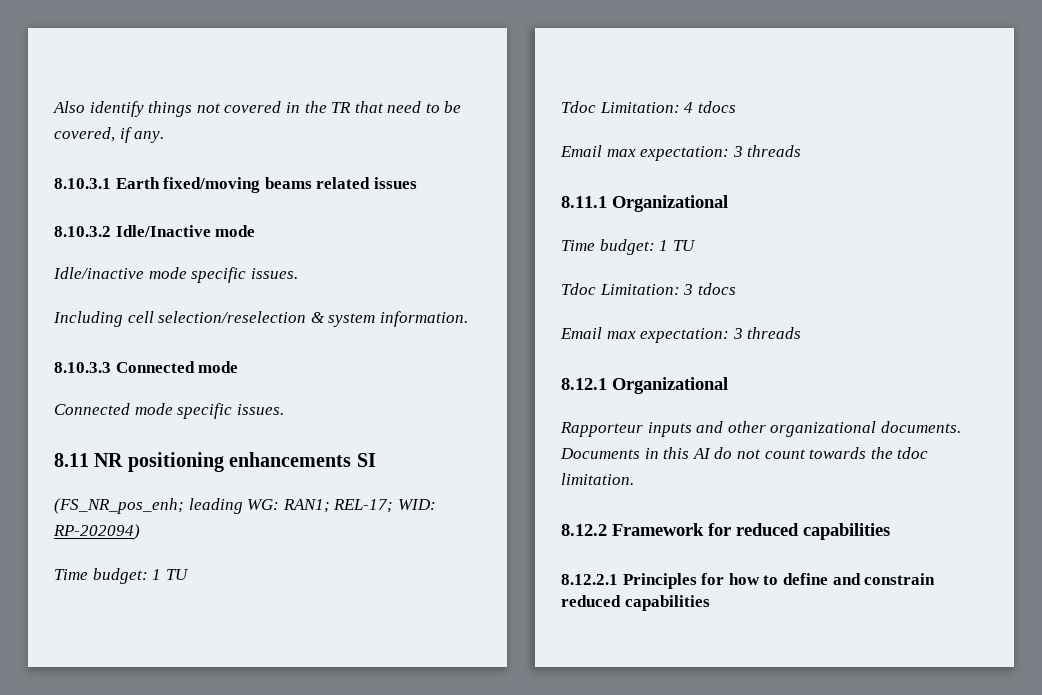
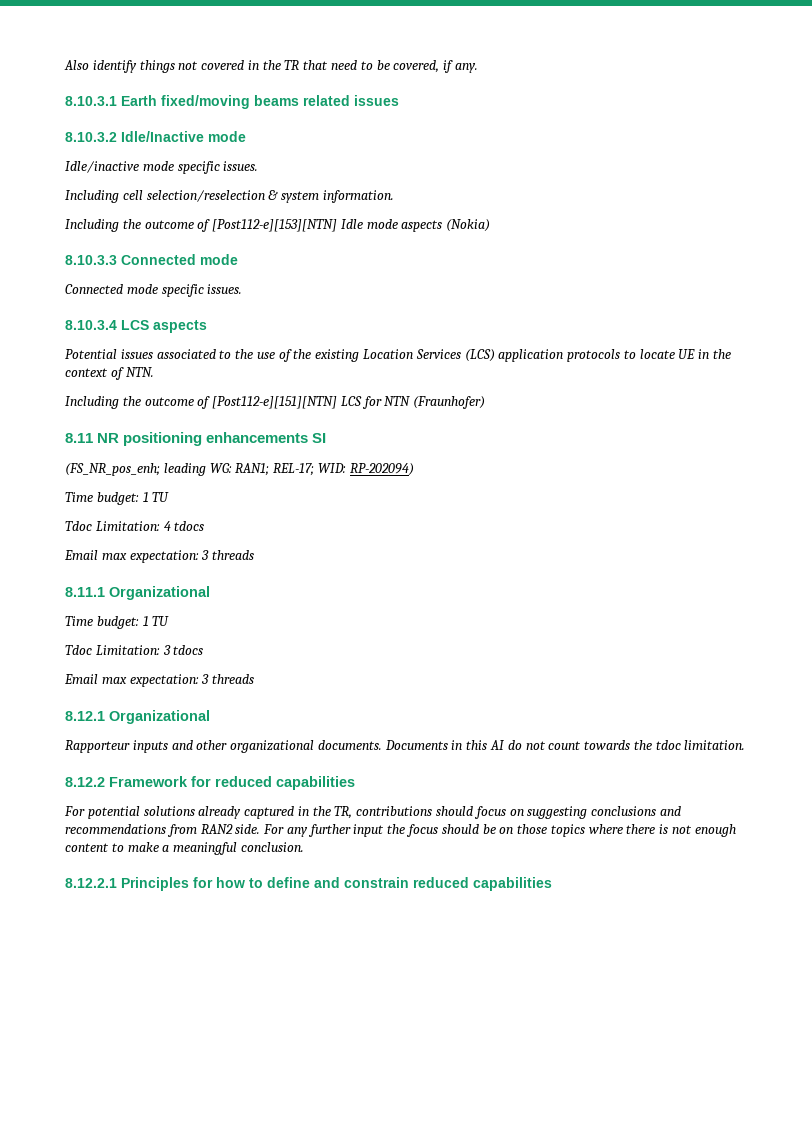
(468, 319) none -> [65,219,491,232] // Including the outcome of [Post112-e][153][NTN] Idle mode aspects (Nokia)
(284, 409) none -> [65,320,207,333] [65,349,732,362] [65,367,154,380] [65,396,486,409] // 8.10.3.4 LCS aspects // Potential issues associated to the use of the existing Location Services (LCS) application protocols to locate UE in the context of NTN. // Including the outcome of [Post112-e][151][NTN] LCS for NTN (Fraunhofer)
(890, 531) none -> [64,806,681,819] [65,824,736,837] [65,842,304,855] // For potential solutions already captured in the TR, contributions should focus on suggesting conclusions and recommendations from RAN2 side. For any further input the focus should be on those topics where there is not enough content to make a meaningful conclusion.

